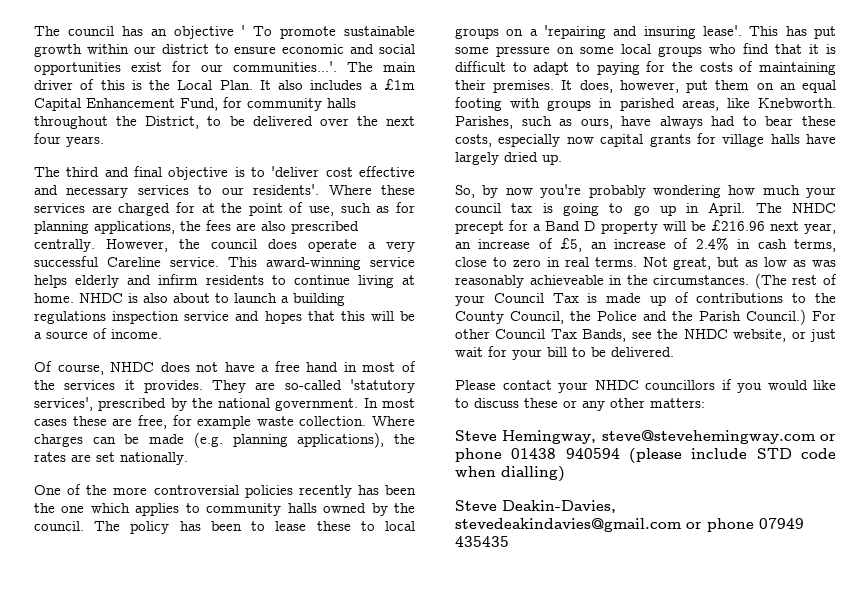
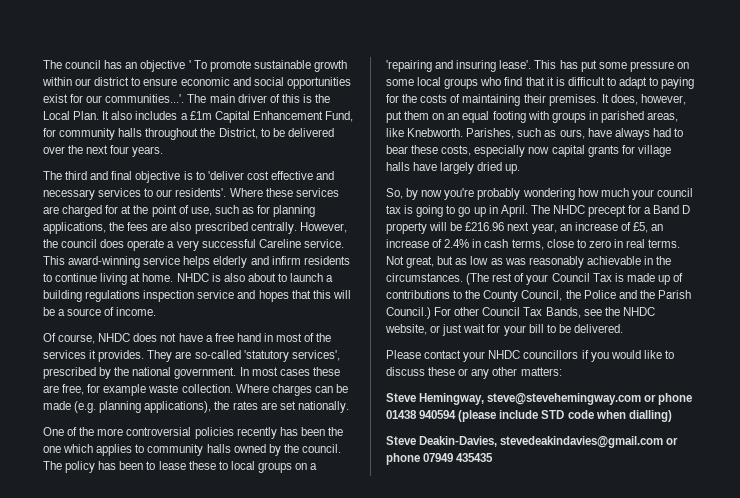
[529,275,604,285] achieveable -> [586,256,641,265] achievable

